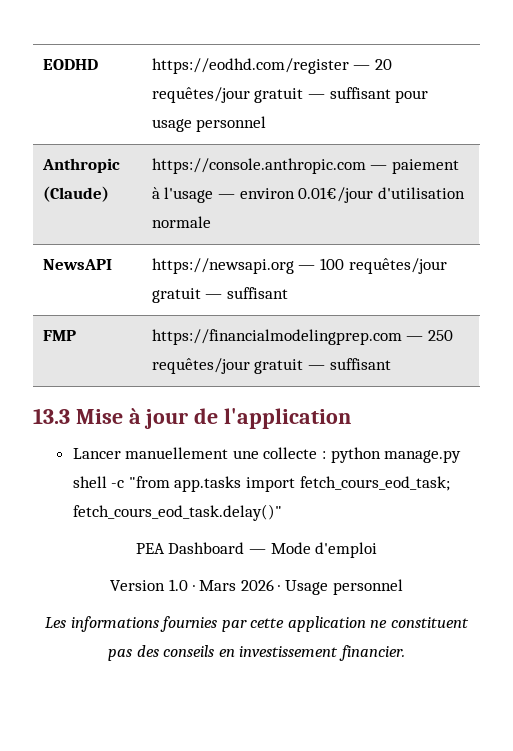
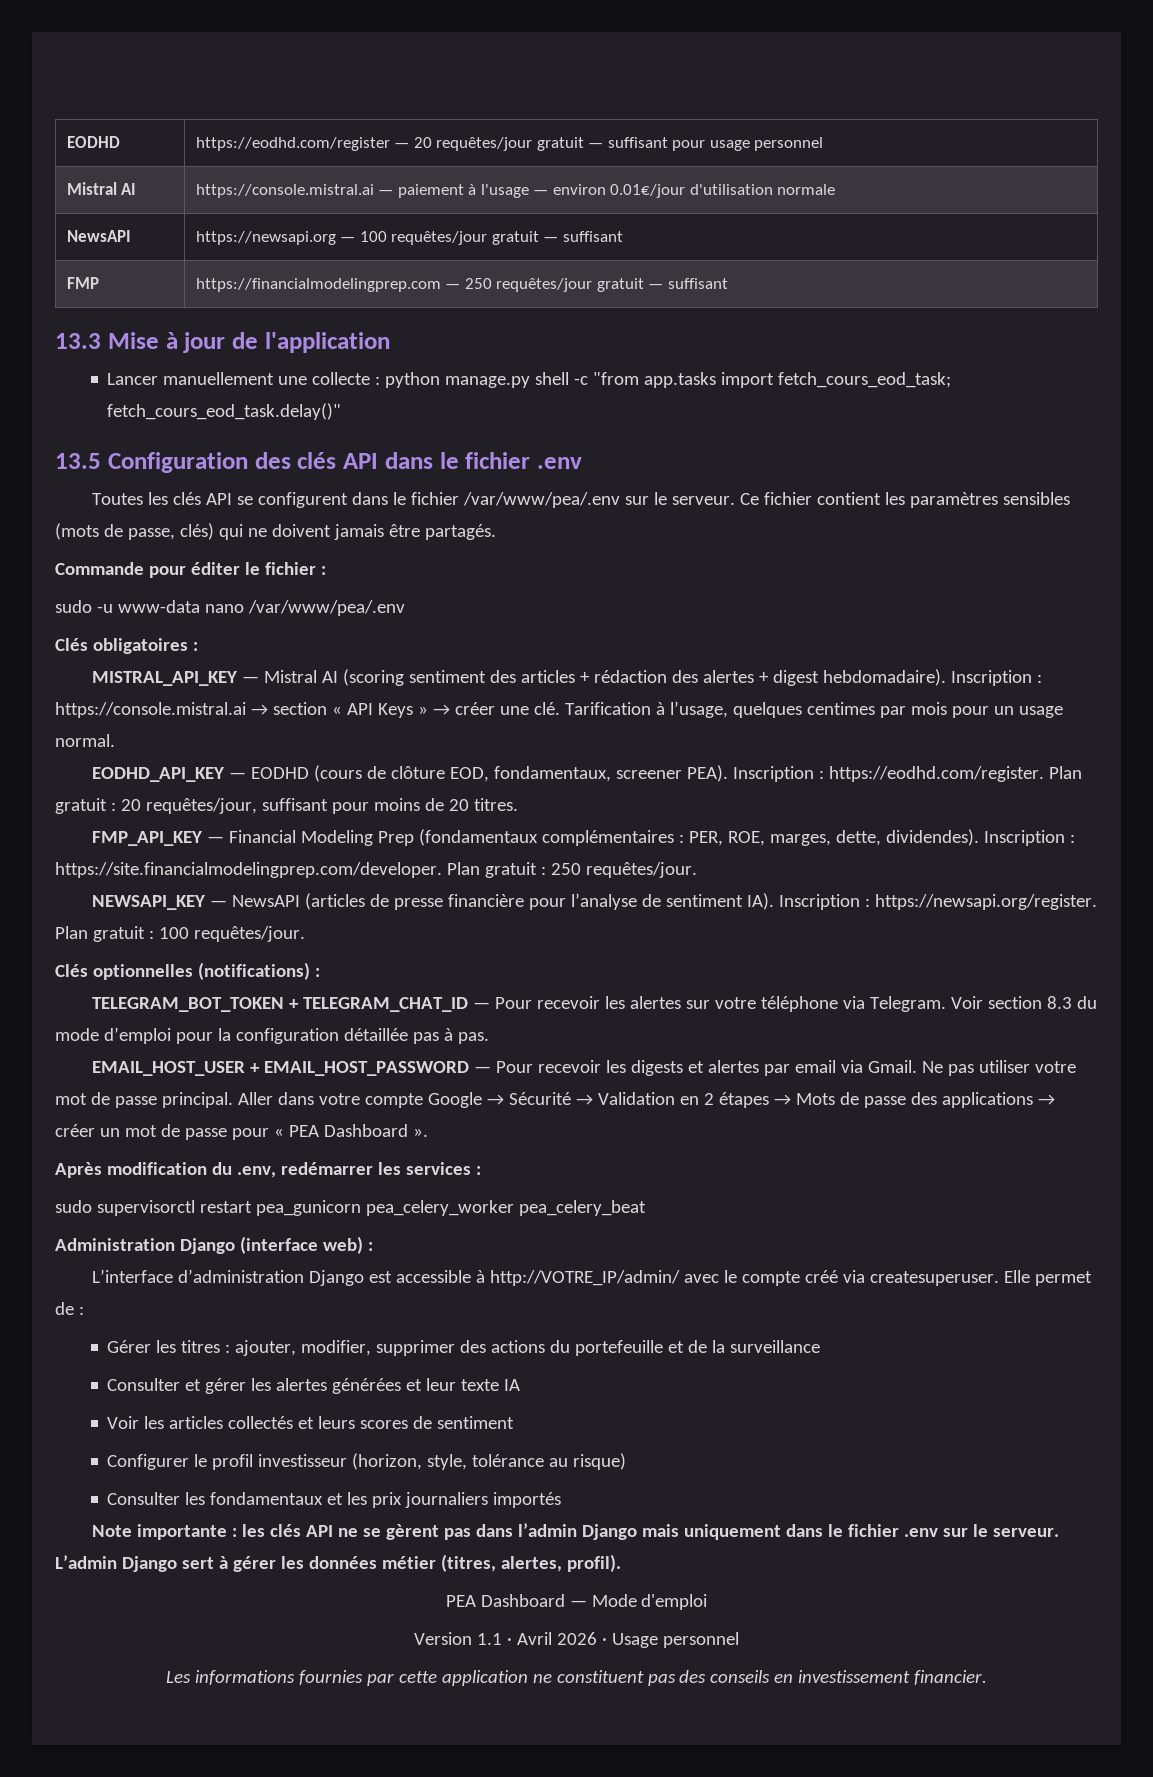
[41,158,120,173] [42,186,109,202] [151,158,366,174] Anthropic (Claude) | https://console.anthropic.com -> [66,182,137,195] [195,184,374,198] Mistral AI | https://console.mistral.ai
(282, 512) none -> [55,452,582,473] [92,492,1071,508] [55,523,496,540] [55,562,326,578] [55,600,405,616] [55,638,198,654] [92,669,1043,686] [55,701,1063,718] [55,734,115,747] [92,765,1083,782] [55,798,518,814] [92,829,1076,846] [55,862,697,878] [92,893,1098,910] [55,926,305,942] [55,962,320,980] [92,996,1098,1012] [55,1027,489,1044] [92,1060,1077,1076] [55,1092,1055,1108] [55,1124,428,1140] [55,1162,481,1178] [55,1200,646,1216] [55,1236,373,1254] [92,1269,1093,1286] [55,1302,84,1315] [107,1340,821,1356] [107,1378,521,1394] [107,1416,515,1429] [107,1453,627,1470] [107,1492,562,1508] [92,1523,1060,1540] [55,1554,621,1572] // 13.5 Configuration des clés API dans le fichier .env // Toutes les clés API se configurent dans le fichier /var/www/pea/.env sur le serveur. Ce fichier contient les paramètres sensibles (mots de passe, clés) qui ne doivent jamais être partagés. // Commande pour éditer le fichier : // sudo -u www-data nano /var/www/pea/.env // Clés obligatoires : // MISTRAL_API_KEY — Mistral AI (scoring sentiment des articles + rédaction des alertes + digest hebdomadaire). Inscription : https://console.mistral.ai → section « API Keys » → créer une clé. Tarification à l’usage, quelques centimes par mois pour un usage normal. // EODHD_API_KEY — EODHD (cours de clôture EOD, fondamentaux, screener PEA). Inscription : https://eodhd.com/register. Plan gratuit : 20 requêtes/jour, suffisant pour moins de 20 titres. // FMP_API_KEY — Financial Modeling Prep (fondamentaux complémentaires : PER, ROE, marges, dette, dividendes). Inscription : https://site.financialmodelingprep.com/developer. Plan gratuit : 250 requêtes/jour. // NEWSAPI_KEY — NewsAPI (articles de presse financière pour l’analyse de sentiment IA). Inscription : https://newsapi.org/register. Plan gratuit : 100 requêtes/jour. // Clés optionnelles (notifications) : // TELEGRAM_BOT_TOKEN + TELEGRAM_CHAT_ID — Pour recevoir les alertes sur votre téléphone via Telegram. Voir section 8.3 du mode d’emploi pour la configuration détaillée pas à pas. // EMAIL_HOST_USER + EMAIL_HOST_PASSWORD — Pour recevoir les digests et alertes par email via Gmail. Ne pas utiliser votre mot de passe principal. Aller dans votre compte Google → Sécurité → Validation en 2 étapes → Mots de passe des applications → créer un mot de passe pour « PEA Dashboard ». // Après modification du .env, redémarrer les services : // sudo supervisorctl restart pea_gunicorn pea_celery_worker pea_celery_beat // Administration Django (interface web) : // L’interface d’administration Django est accessible à http://VOTRE_IP/admin/ avec le compte créé via createsuperuser. Elle permet de : // Gérer les titres : ajouter, modifier, supprimer des actions du portefeuille et de la surveillance // Consulter et gérer les alertes générées et leur texte IA // Voir les articles collectés et leurs scores de sentiment // Configurer le profil investisseur (horizon, style, tolérance au risque) // Consulter les fondamentaux et les prix journaliers importés // Note importante : les clés API ne se gèrent pas dans l’admin Django mais uniquement dans le fichier .env sur le serveur. L’admin Django sert à gérer les données métier (titres, alertes, profil).
[169,579,237,591] 1.0 · Mars -> [477,1632,553,1645] 1.1 · Avril

